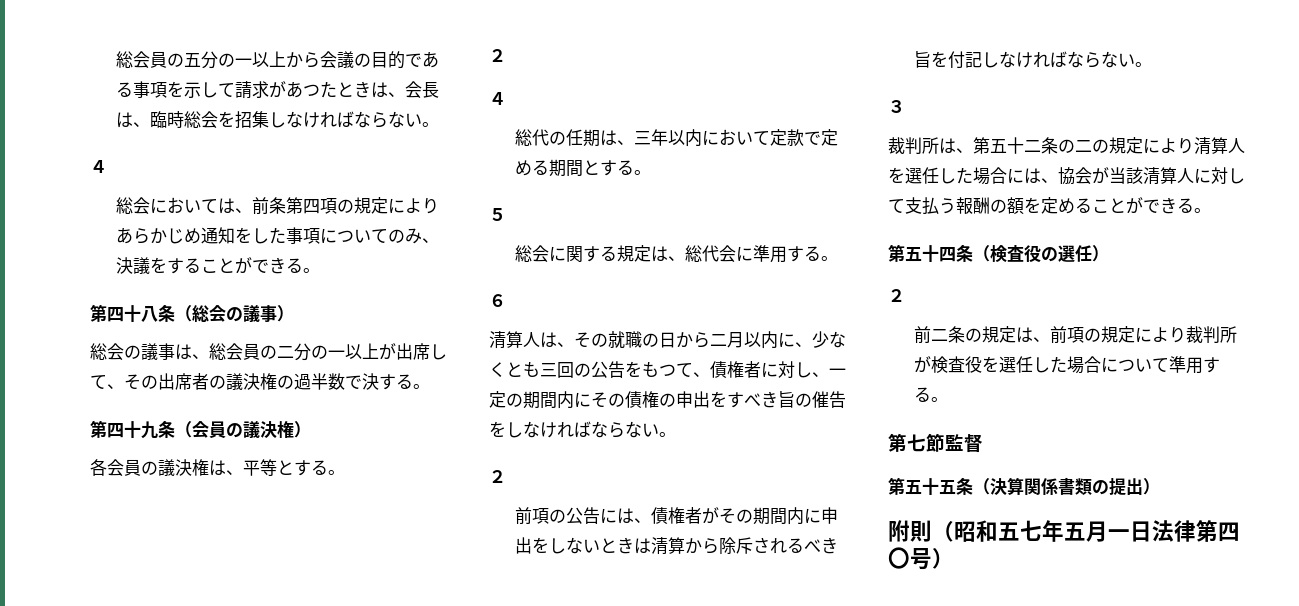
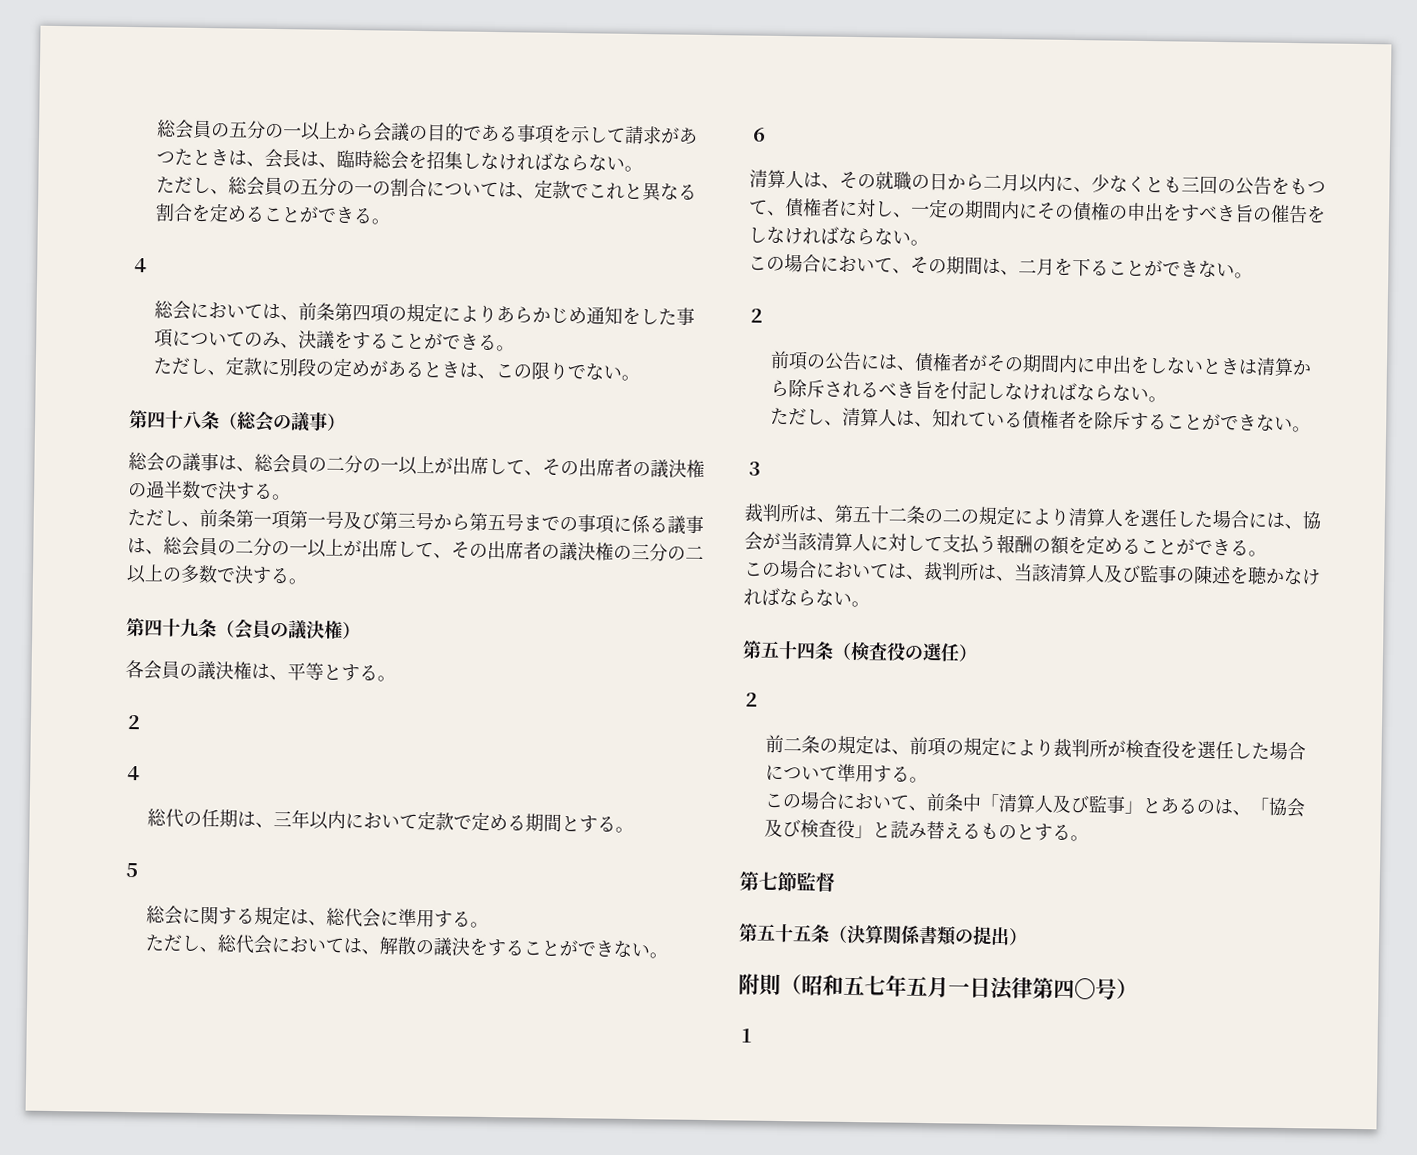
(440, 124) none -> [155,176,697,202] [154,203,390,225] // ただし、総会員の五分の一の割合については、定款でこれと異なる割合を定めることができる。
(321, 270) none -> [152,356,640,382] // ただし、定款に別段の定めがあるときは、この限りでない。
(430, 386) none -> [127,508,704,535] [127,536,704,562] [126,564,307,585] // ただし、前条第一項第一号及び第三号から第五号までの事項に係る議事は、総会員の二分の一以上が出席して、その出席者の議決権の三分の二以上の多数で決する。
(839, 258) none -> [144,934,668,959] // ただし、総代会においては、解散の議決をすることができない。
(676, 434) none -> [748,254,1253,279] // この場合において、その期間は、二月を下ることができない。
(1153, 64) none -> [769,407,1311,433] // ただし、清算人は、知れている債権者を除斥することができない。
(1211, 210) none -> [744,559,1321,586] [743,587,870,608] // この場合においては、裁判所は、当該清算人及び監事の陳述を聴かなければならない。
(949, 399) none -> [763,791,1306,818] [763,818,1089,842] // この場合において、前条中「清算人及び監事」とあるのは、「協会及び検査役」と読み替えるものとする。
(954, 558) none -> [737,1028,756,1043] // １

